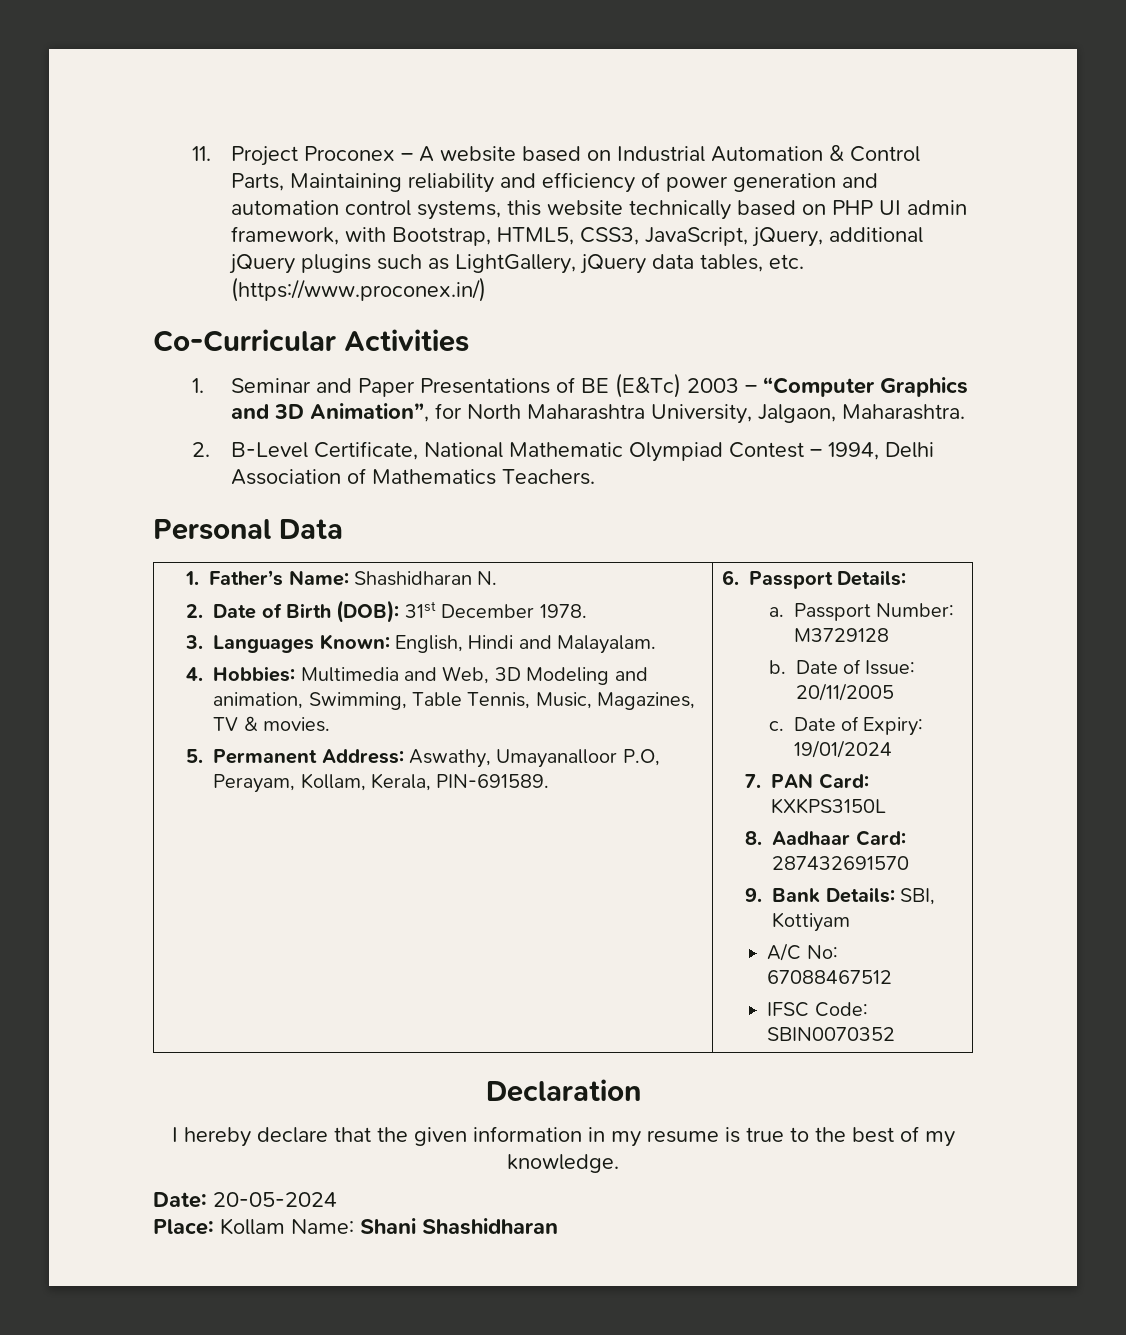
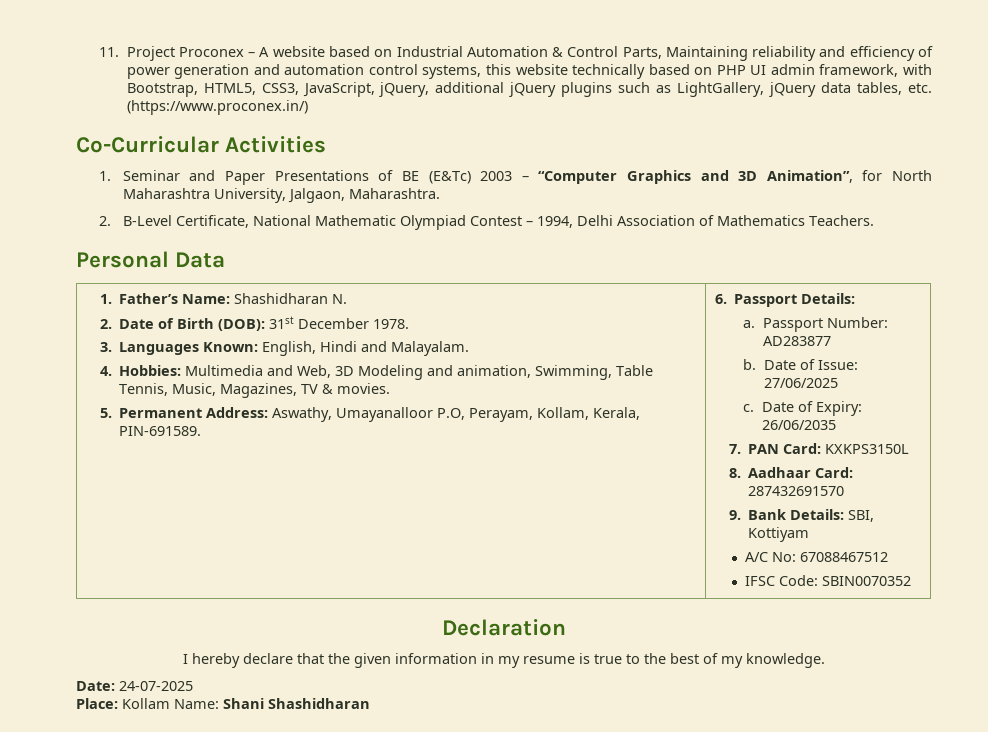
[793,628,889,642] M3729128 -> [762,336,831,346] AD283877
[795,683,894,701] 20/11/2005 -> [763,378,838,388] 27/06/2025
[793,740,892,758] 19/01/2024 -> [761,420,836,430] 26/06/2035
[213,1192,337,1207] 20-05-2024 -> [119,681,193,691] 24-07-2025

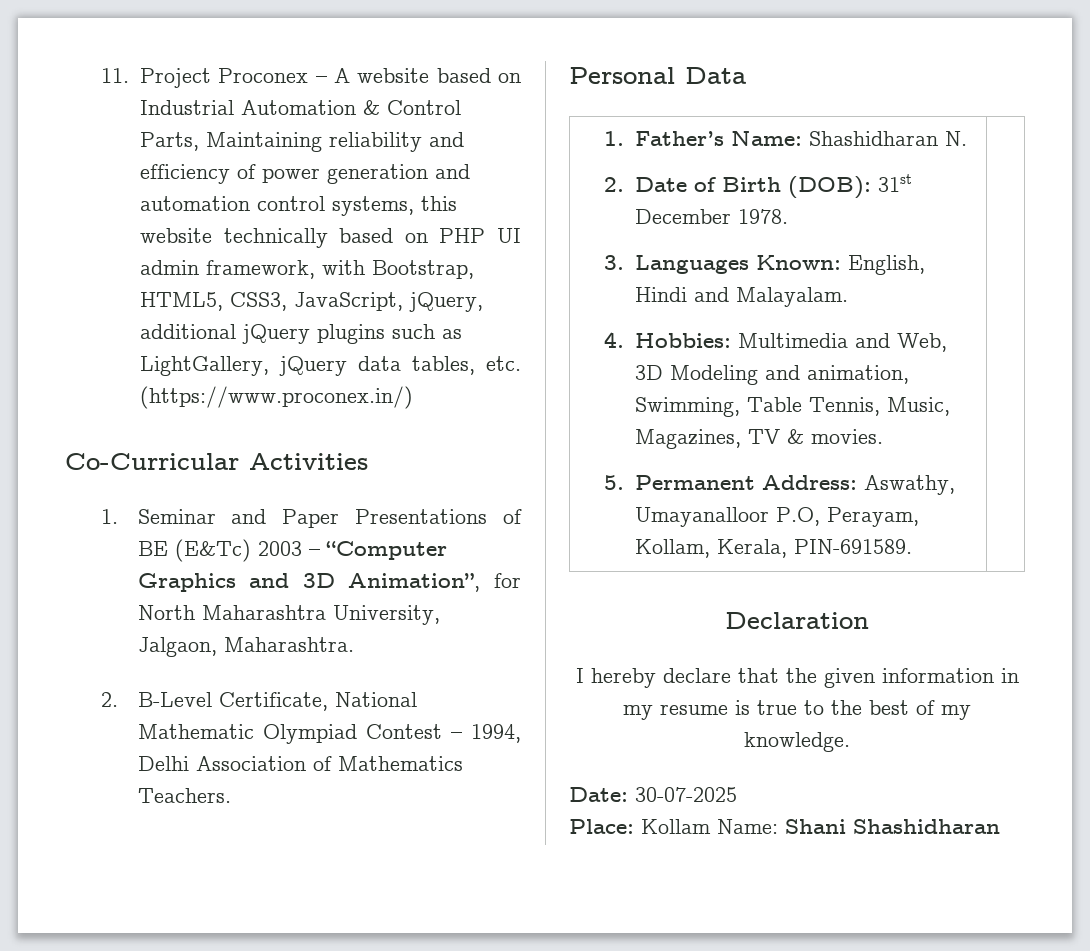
[715,293,856,307] [743,317,888,332] [762,336,831,346] [743,359,858,370] [763,378,838,388] [743,401,862,416] [761,420,836,430] [729,443,910,454] [729,467,854,478] [748,486,845,496] [729,509,875,522] [748,527,810,542] [745,552,889,562] [745,575,912,586] 6. Passport Details: // a. Passport Number: AD283877 // b. Date of Issue: 27/06/2025 // c. Date of Expiry: 26/06/2035 // 7. PAN Card: KXKPS3150L // 8. Aadhaar Card: 287432691570 // 9. Bank Details: SBI, Kottiyam // A/C No: 67088467512 // IFSC Code: SBIN0070352 -> (912, 546) none
[119,681,193,691] 24-07-2025 -> [635,787,737,802] 30-07-2025

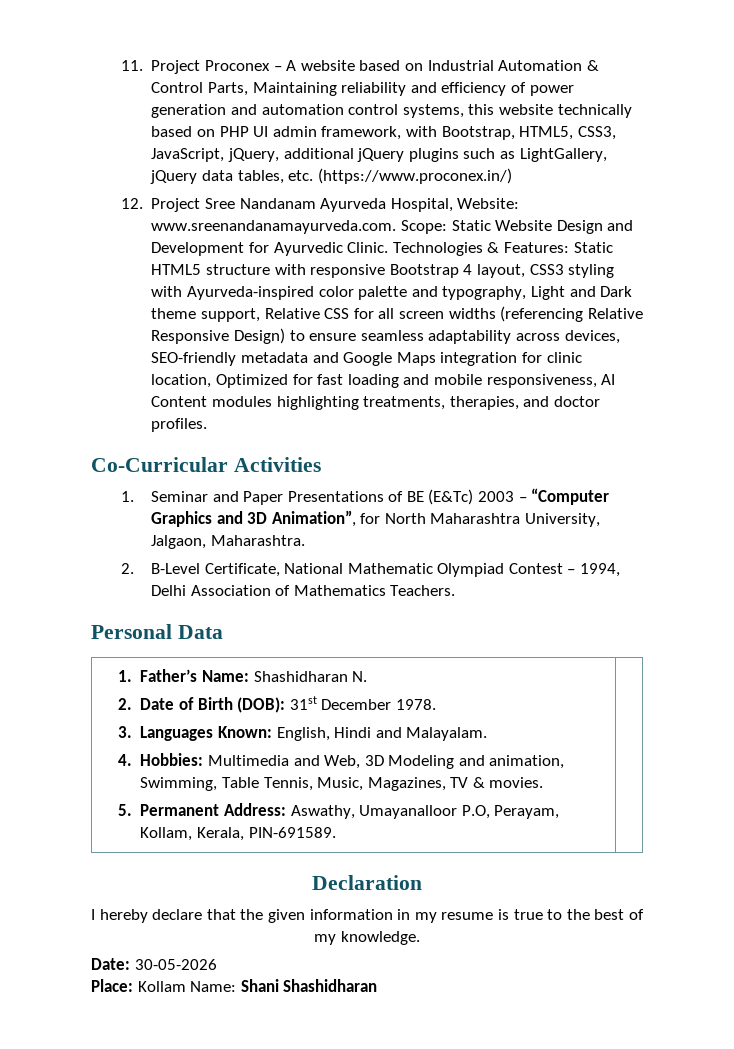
(414, 397) none -> [120,198,520,212] [151,220,634,234] [151,242,613,256] [151,264,615,278] [151,286,633,300] [151,306,643,322] [151,328,620,344] [151,352,582,366] [151,374,616,388] [151,396,601,410] [151,418,208,432] // 12. Project Sree Nandanam Ayurveda Hospital, Website: www.sreenandanamayurveda.com. Scope: Static Website Design and Development for Ayurvedic Clinic. Technologies & Features: Static HTML5 structure with responsive Bootstrap 4 layout, CSS3 styling with Ayurveda-inspired color palette and typography, Light and Dark theme support, Relative CSS for all screen widths (referencing Relative Responsive Design) to ensure seamless adaptability across devices, SEO-friendly metadata and Google Maps integration for clinic location, Optimized for fast loading and mobile responsiveness, AI Content modules highlighting treatments, therapies, and doctor profiles.
[635,787,737,802] 30-07-2025 -> [134,959,217,970] 30-05-2026

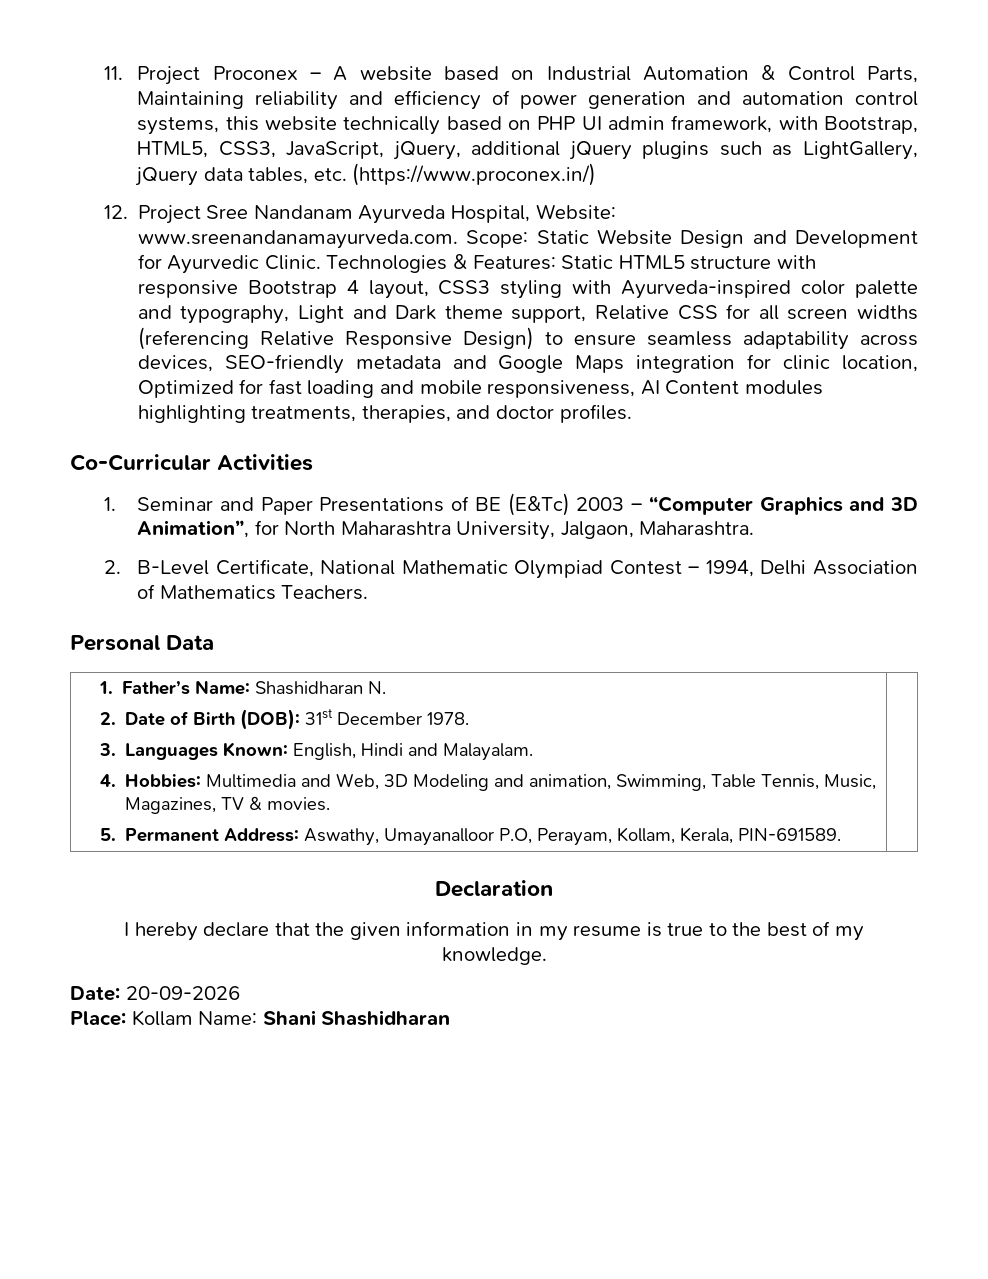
[134,959,217,970] 30-05-2026 -> [125,986,240,1000] 20-09-2026

